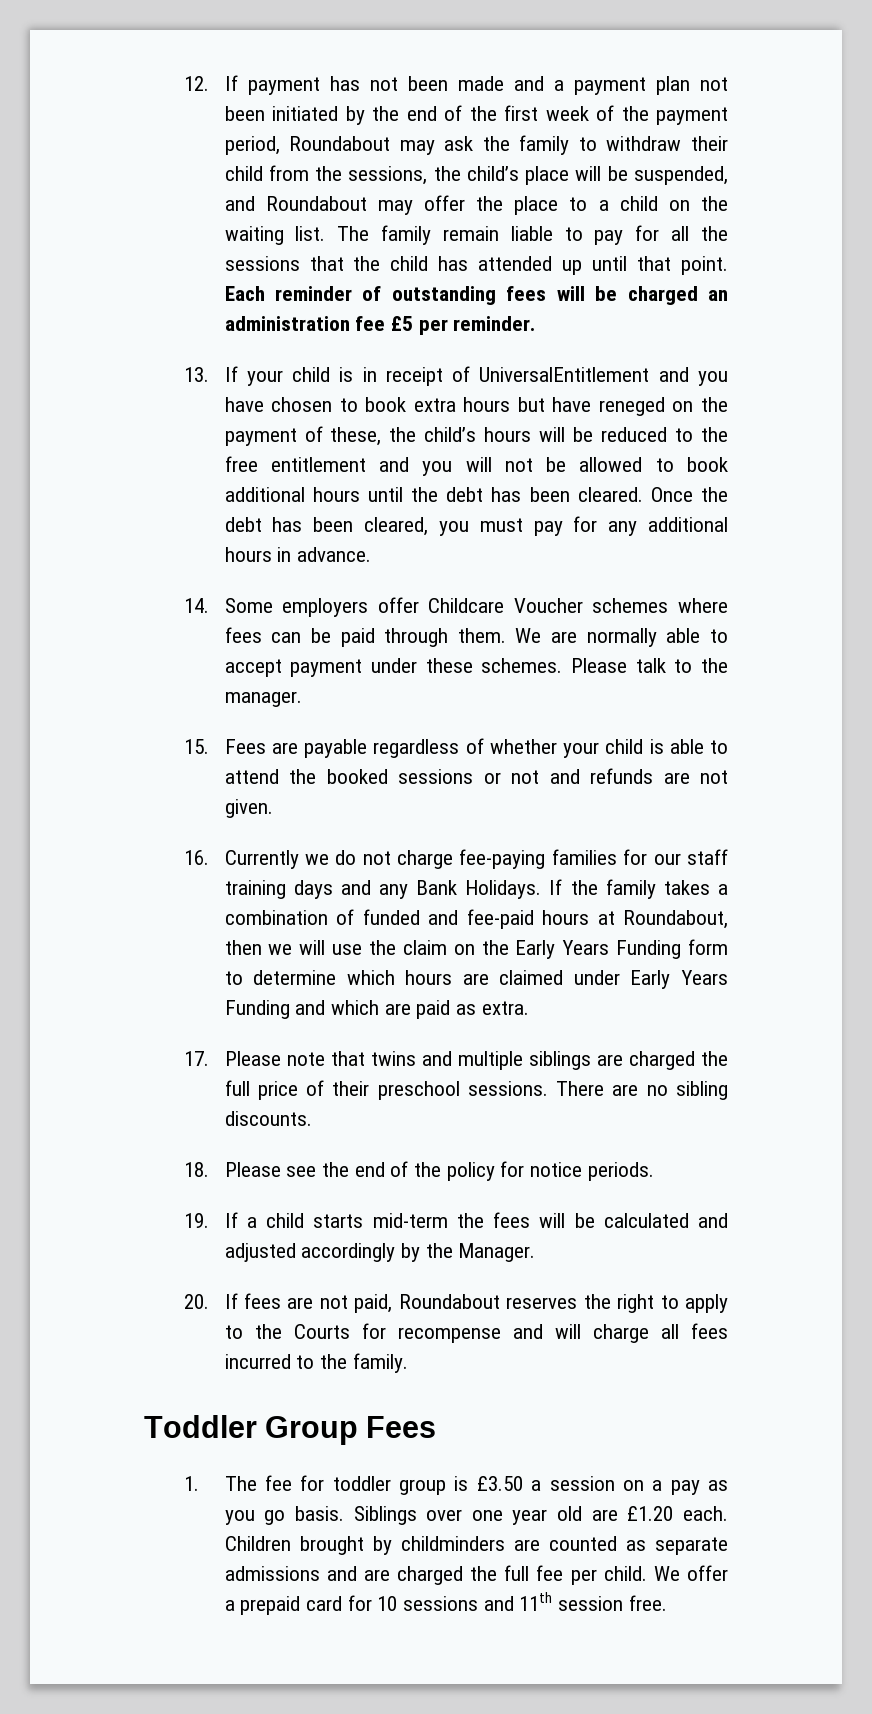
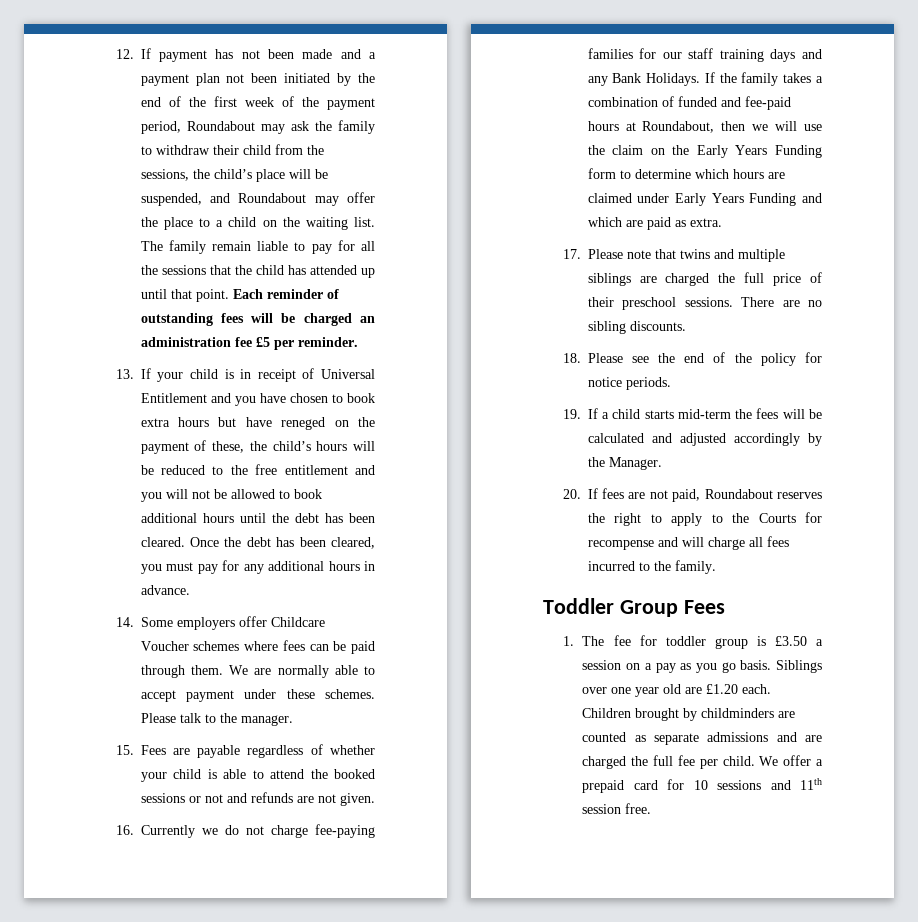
[479,367,650,382] UniversalEntitlement -> [321,369,375,379] [140,393,207,403] Universal Entitlement

